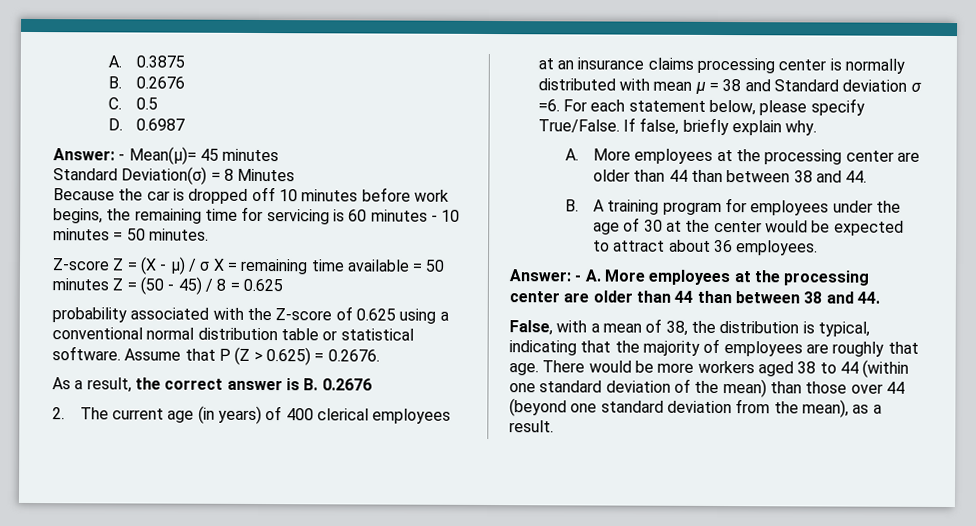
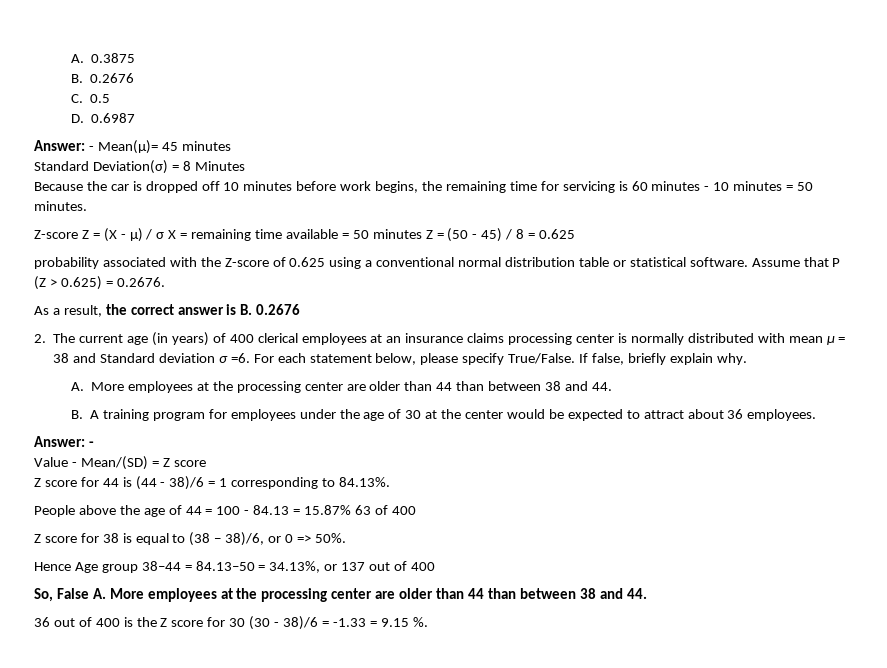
(582, 278) none -> [34,456,206,470] [34,476,390,490] [34,505,416,517] [34,532,346,546] [34,561,435,573] [34,588,89,602] // Value - Mean/(SD) = Z score // Z score for 44 is (44 - 38)/6 = 1 corresponding to 84.13%. // People above the age of 44 = 100 - 84.13 = 15.87% 63 of 400 // Z score for 38 is equal to (38 − 38)/6, or 0 => 50%. // Hence Age group 38–44 = 84.13–50 = 34.13%, or 137 out of 400 // So, False
[509,318,870,337] [509,338,919,357] [509,359,910,378] [509,378,905,398] [509,398,882,418] [509,420,554,433] False, with a mean of 38, the distribution is typical, indicating that the majority of employees are roughly that age. There would be more workers aged 38 to 44 (within one standard deviation of the mean) than those over 44 (beyond one standard deviation from the mean), as a result. -> [34,616,428,630] 36 out of 400 is the Z score for 30 (30 - 38)/6 = -1.33 = 9.15 %.

